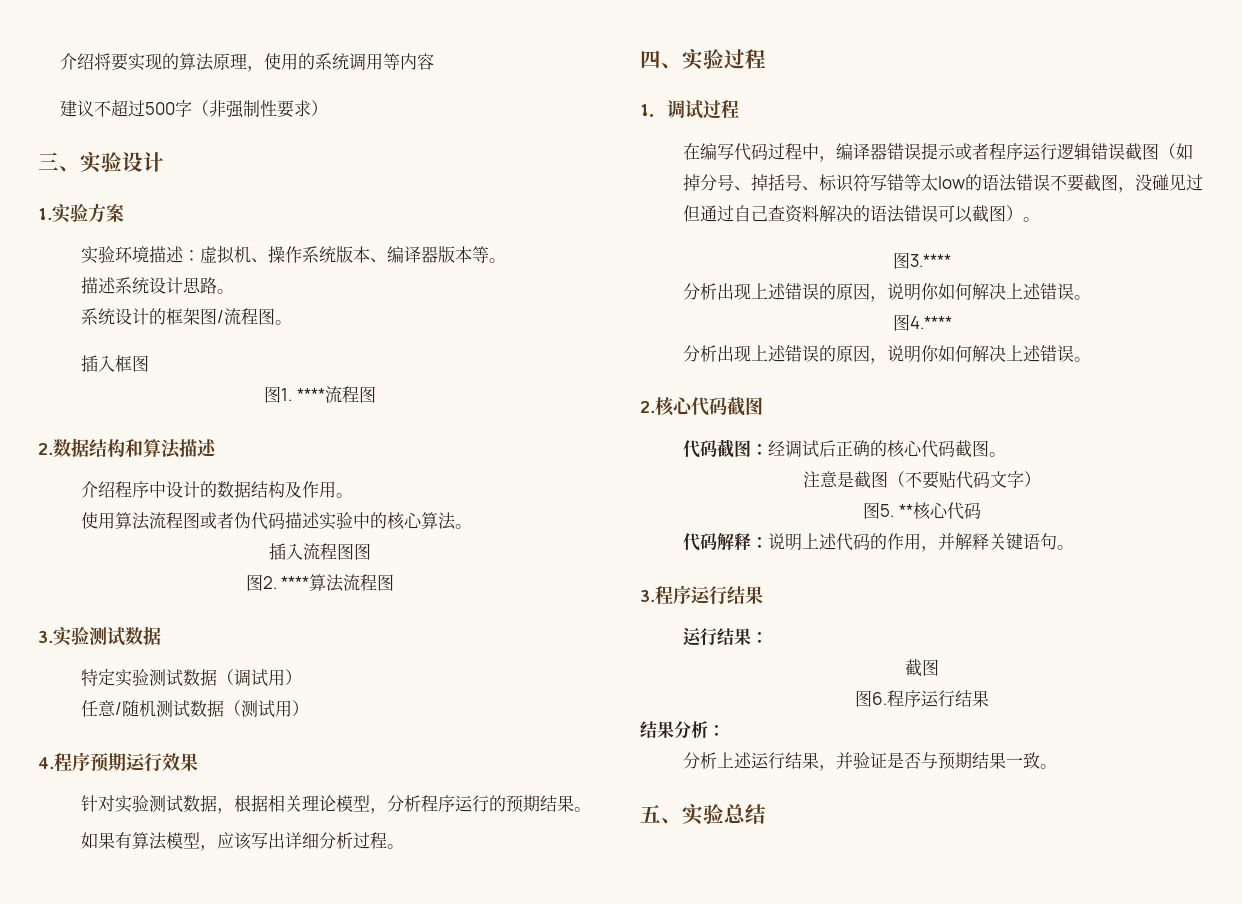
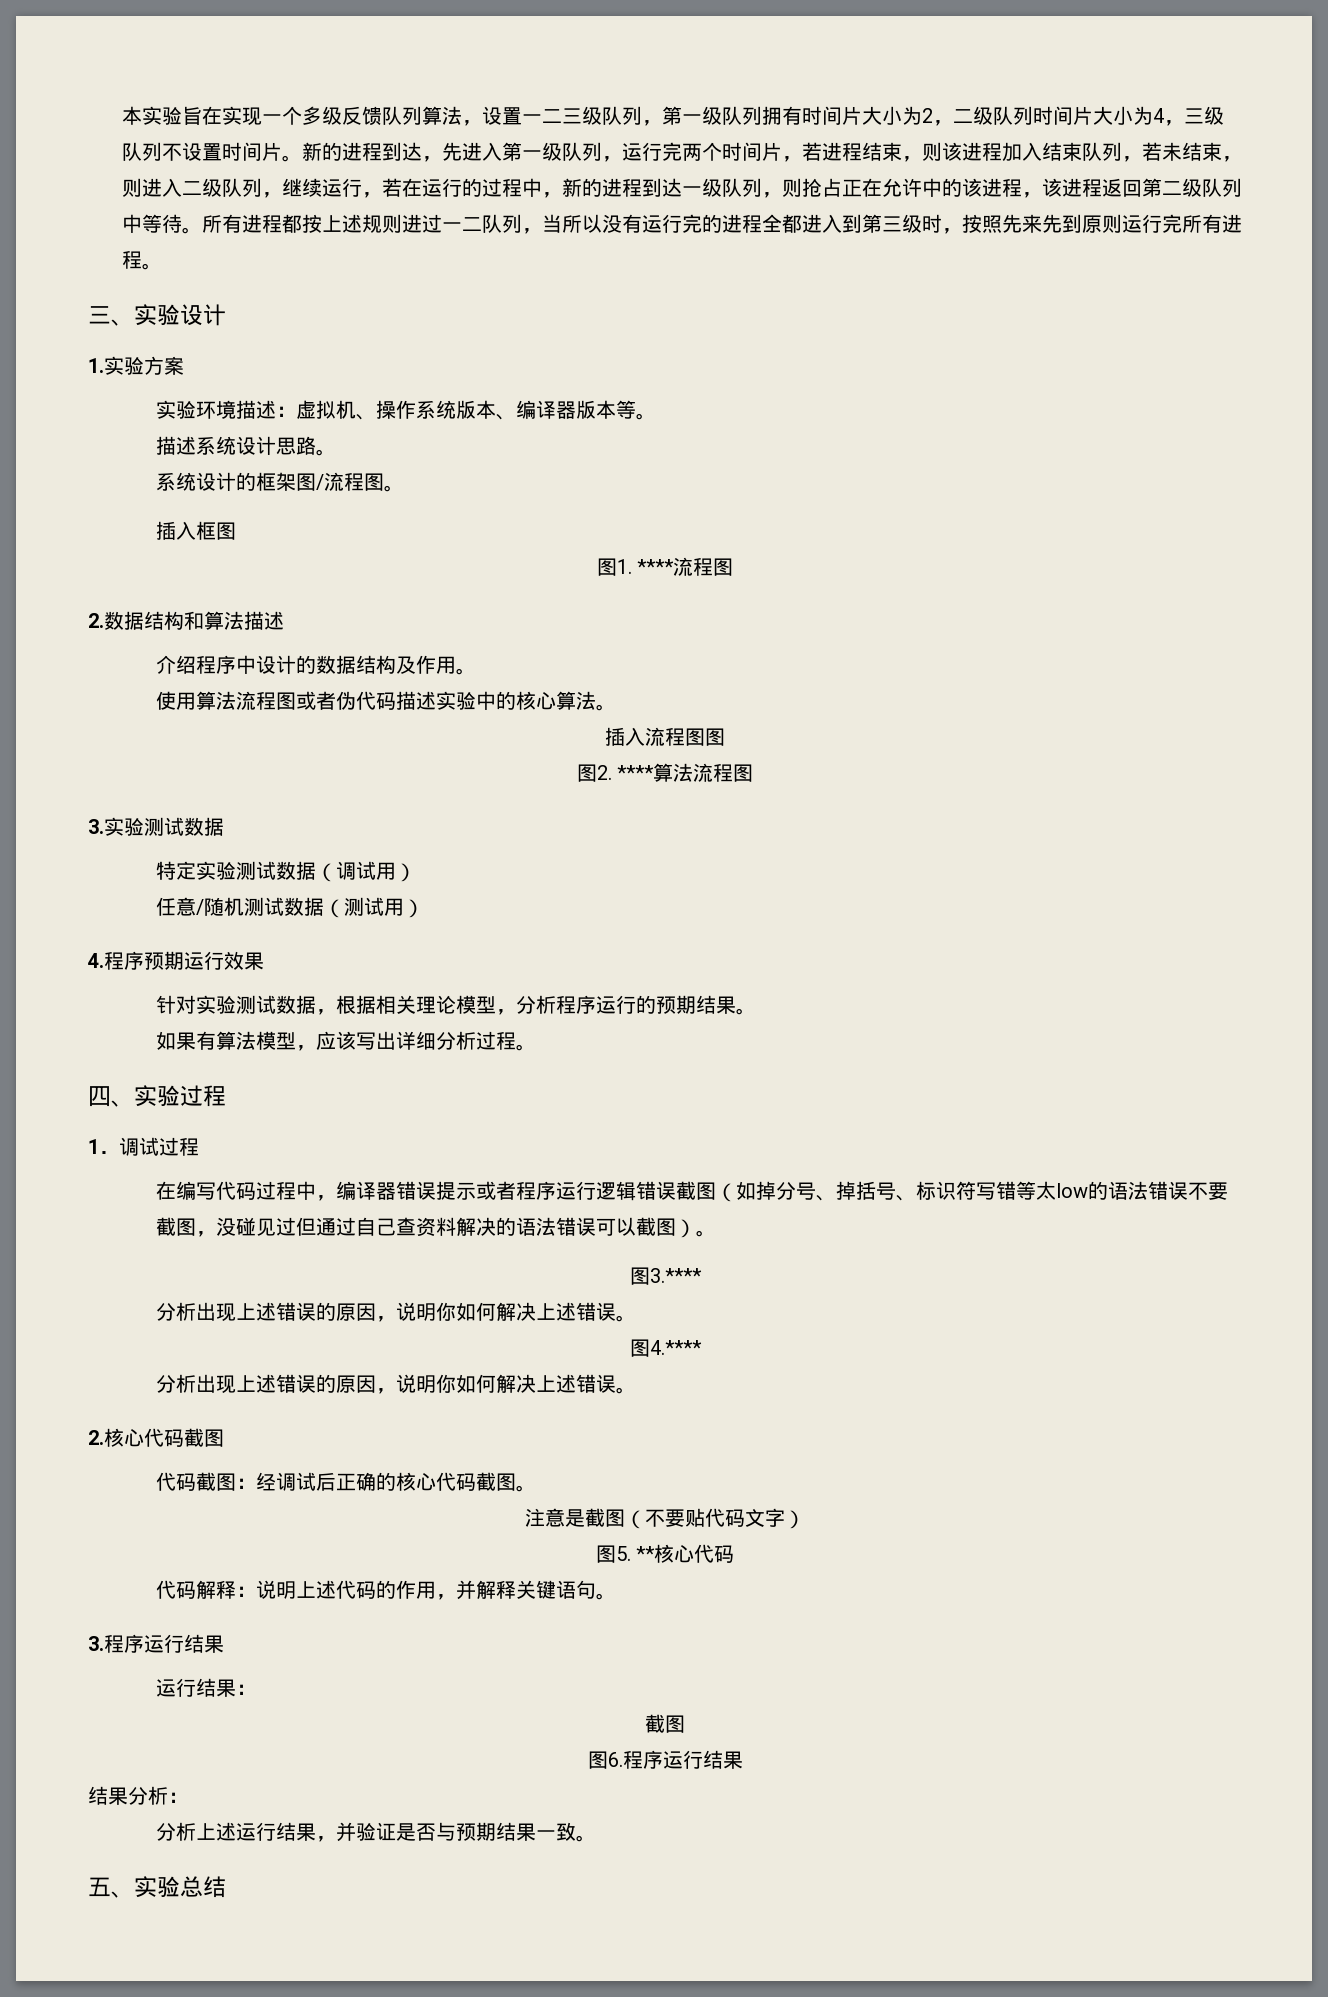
[59,53,434,72] [59,99,328,118] 介绍将要实现的算法原理，使用的系统调用等内容 // 建议不超过500字（非强制性要求） -> [121,106,1224,126] [121,142,1242,162] [121,178,1242,198] [121,214,1242,234] [121,250,162,270] 本实验旨在实现一个多级反馈队列算法，设置一二三级队列，第一级队列拥有时间片大小为2，二级队列时间片大小为4，三级队列不设置时间片。新的进程到达，先进入第一级队列，运行完两个时间片，若进程结束，则该进程加入结束队列，若未结束，则进入二级队列，继续运行，若在运行的过程中，新的进程到达一级队列，则抢占正在允许中的该进程，该进程返回第二级队列中等待。所有进程都按上述规则进过一二队列，当所以没有运行完的进程全都进入到第三级时，按照先来先到原则运行完所有进程。

